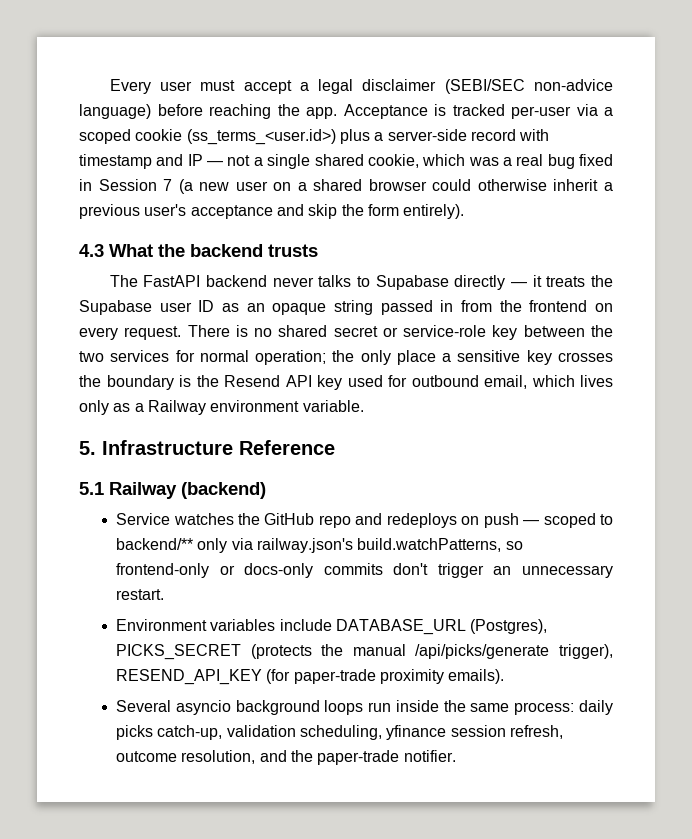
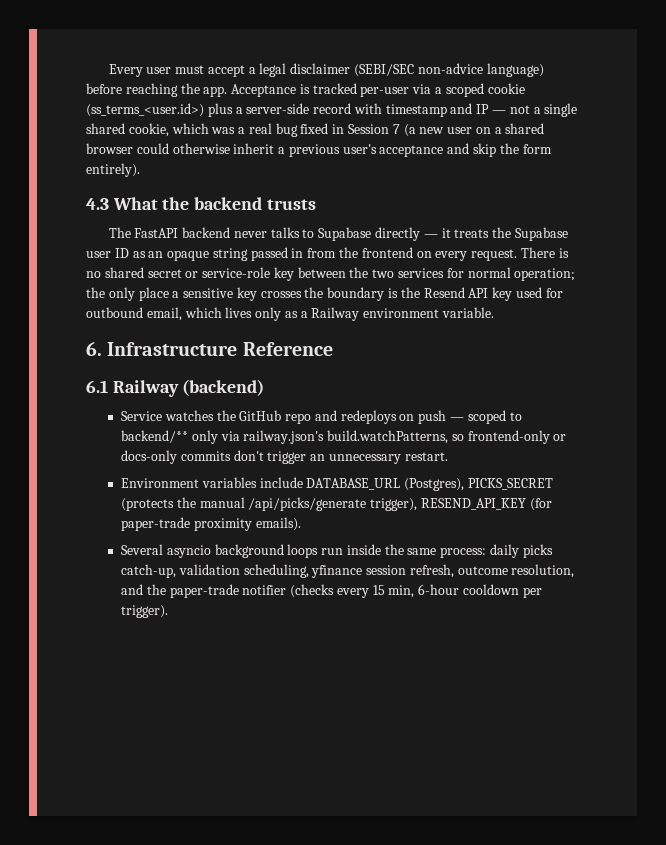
[79,441,96,455] 5. -> [86,342,102,356] 6.
[79,482,104,495] 5.1 -> [86,380,108,393] 6.1
[403,750,456,762] notifier. -> [242,584,542,598] [121,605,169,618] notifier (checks every 15 min, 6-hour cooldown per trigger).

